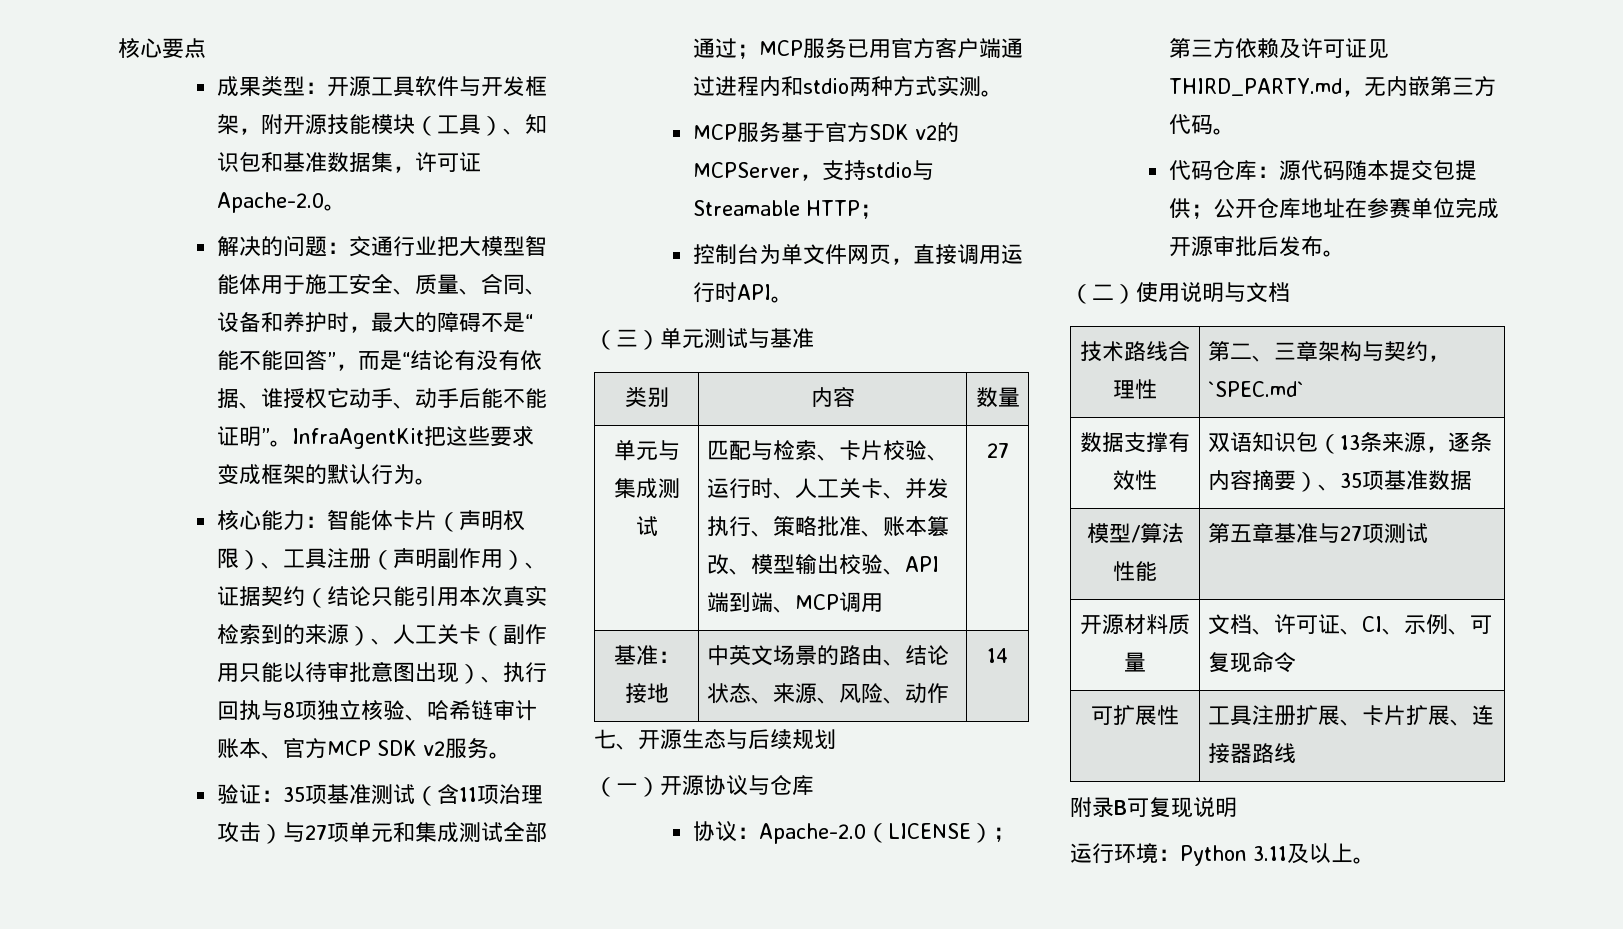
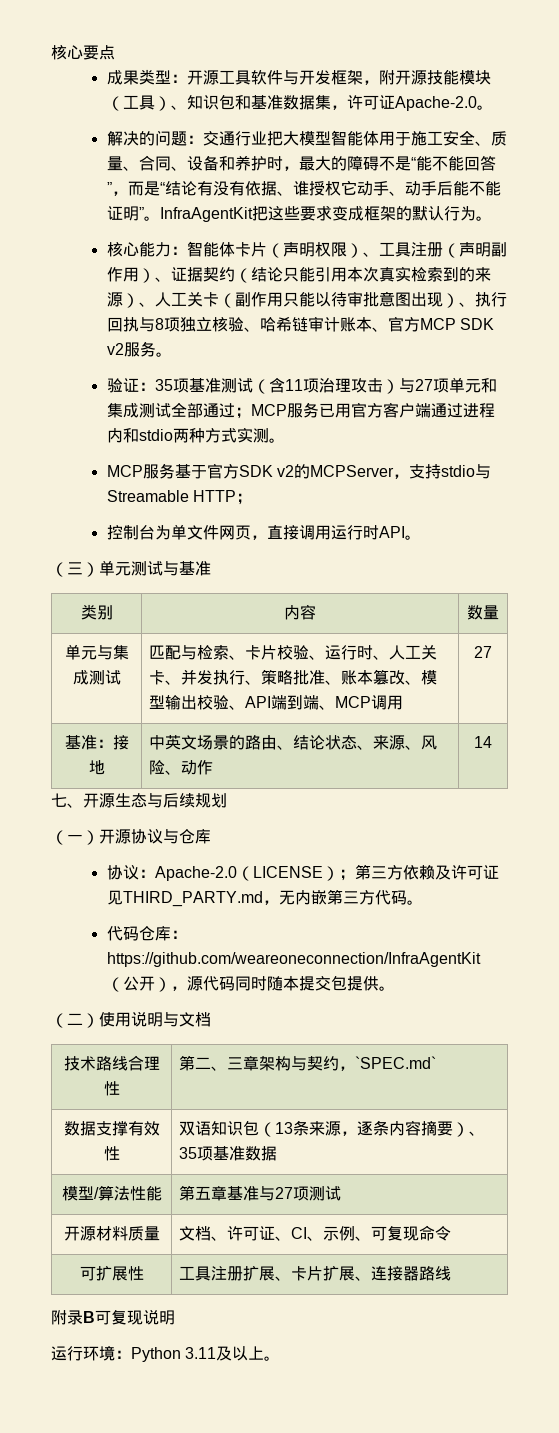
[1278,160,1477,181] [1168,197,1499,219] [1168,236,1323,257] 源代码随本提交包提供；公开仓库地址在参赛单位完成开源审批后发布 -> [106,952,481,967] [106,975,379,992] https://github.com/weareoneconnection/InfraAgentKit（公开），源代码同时随本提交包提供

